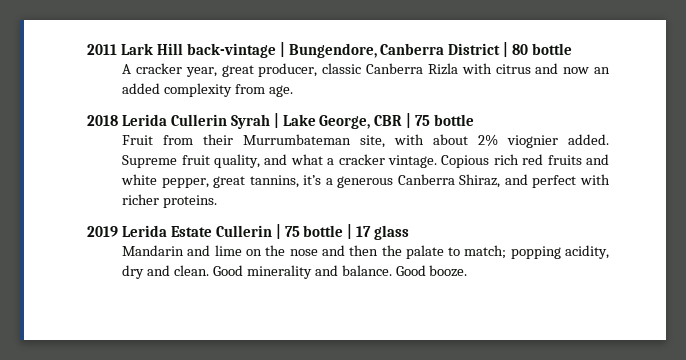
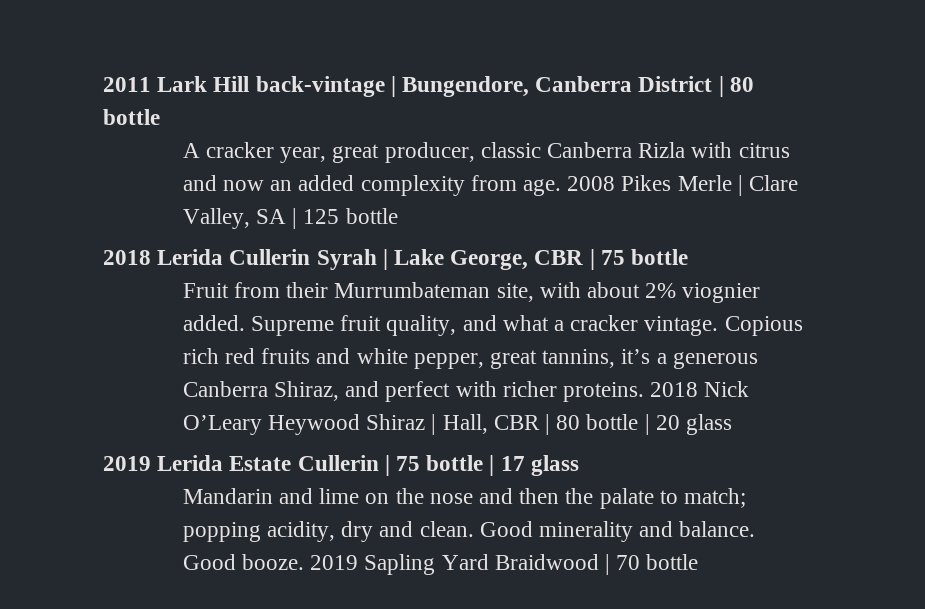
(293, 91) none -> [567,175,799,196] [182,208,398,229] 2008 Pikes Merle | Clare Valley, SA | 125 bottle
(218, 201) none -> [650,381,750,397] [182,414,733,435] 2018 Nick O’Leary Heywood Shiraz | Hall, CBR | 80 bottle | 20 glass
(468, 271) none -> [310,554,699,575] 2019 Sapling Yard Braidwood | 70 bottle

